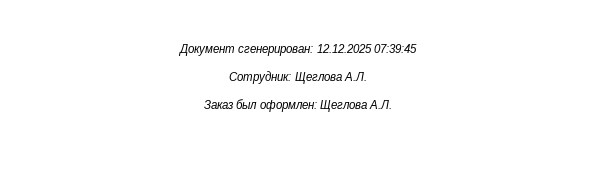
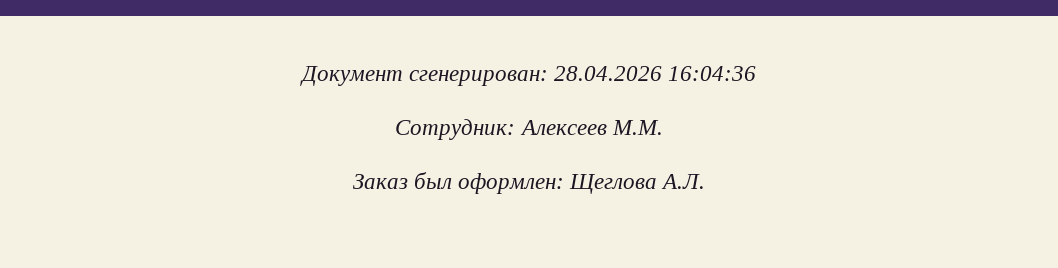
[316,44,417,53] 12.12.2025 07:39:45 -> [554,66,757,81] 28.04.2026 16:04:36
[294,72,367,84] Щеглова А.Л. -> [519,120,663,135] Алексеев М.М.

